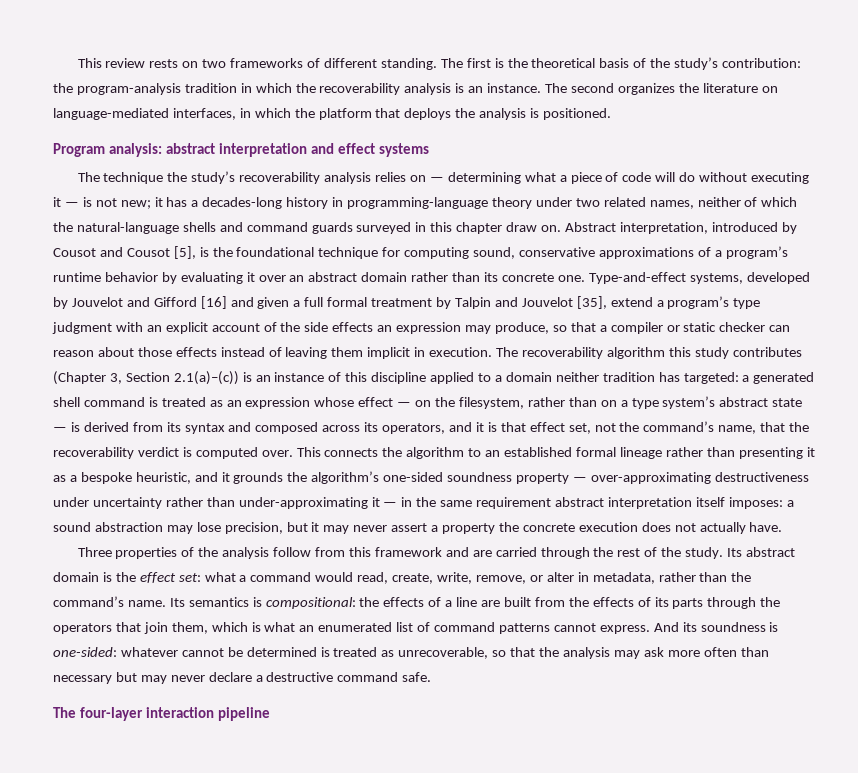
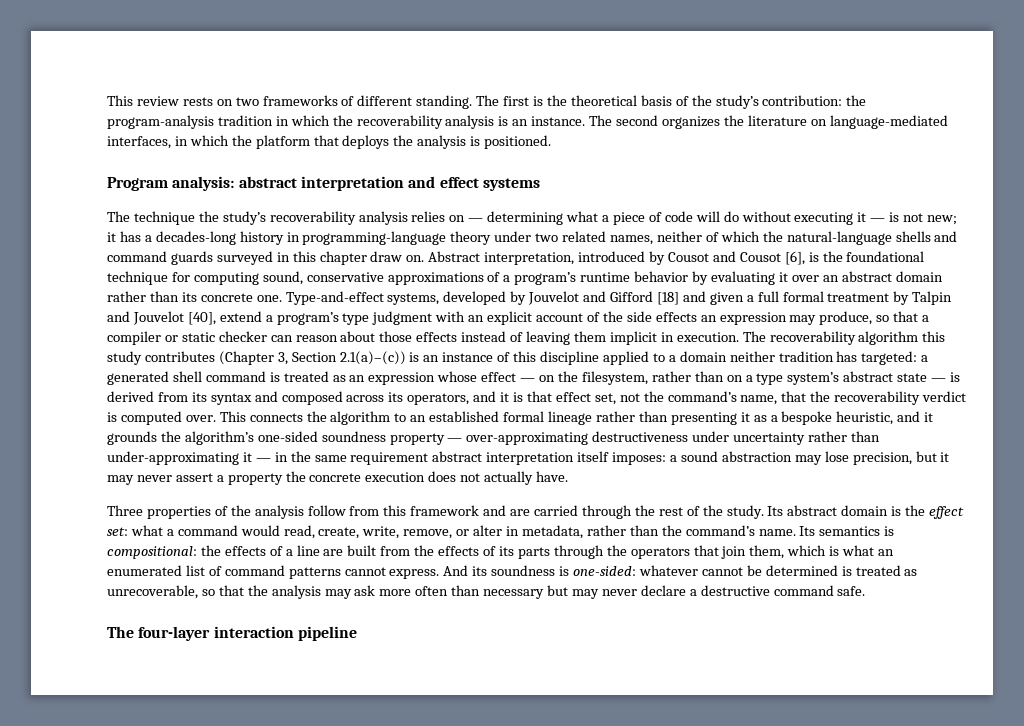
[173,246,196,259] [5], -> [784,251,805,265] [6],
[200,296,227,309] [16] -> [656,292,679,305] [18]
[576,296,607,309] [35], -> [187,312,216,325] [40],

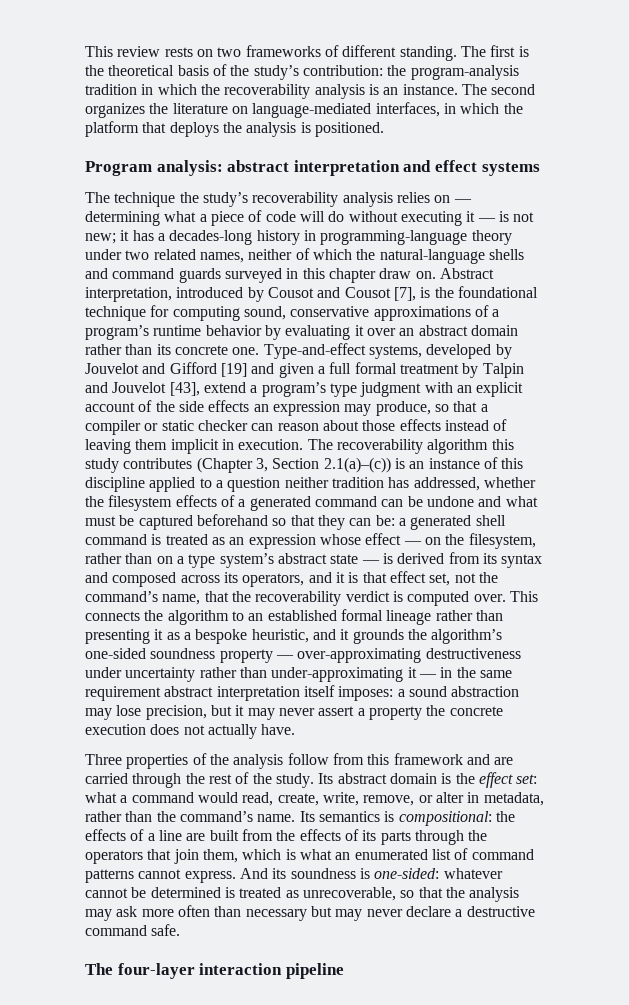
[784,251,805,265] [6], -> [393,287,416,301] [7],
[656,292,679,305] [18] -> [220,363,247,377] [19]
[187,312,216,325] [40], -> [169,382,200,396] [43],
[679,351,727,362] domain -> [227,477,281,492] question
[861,351,918,365] targeted: -> [413,477,536,491] [85,495,538,511] [85,514,395,530] addressed, whether the filesystem effects of a generated command can be undone and what must be captured beforehand so that they can be:

